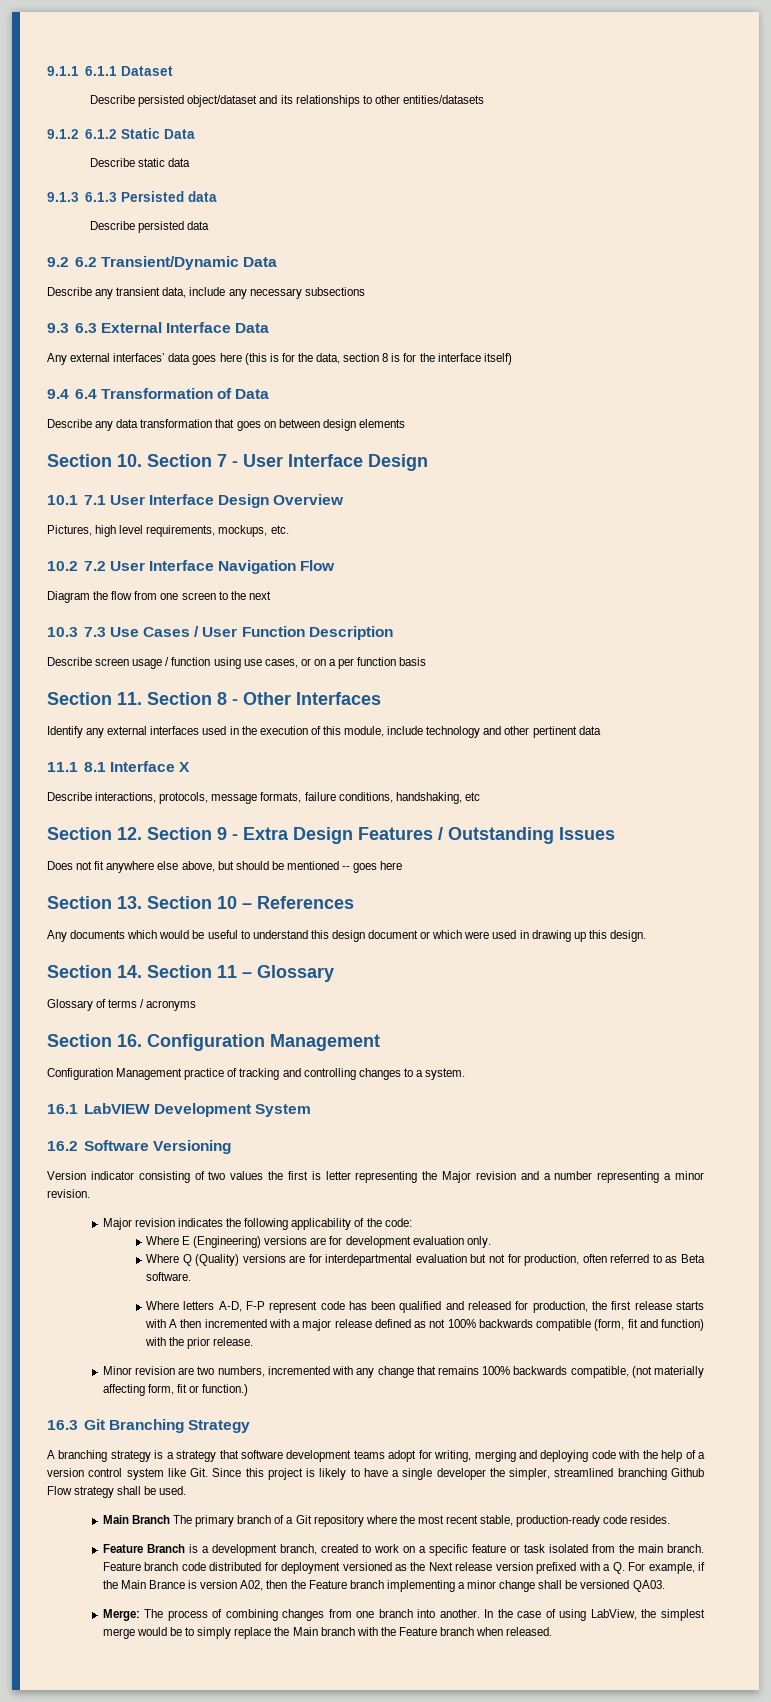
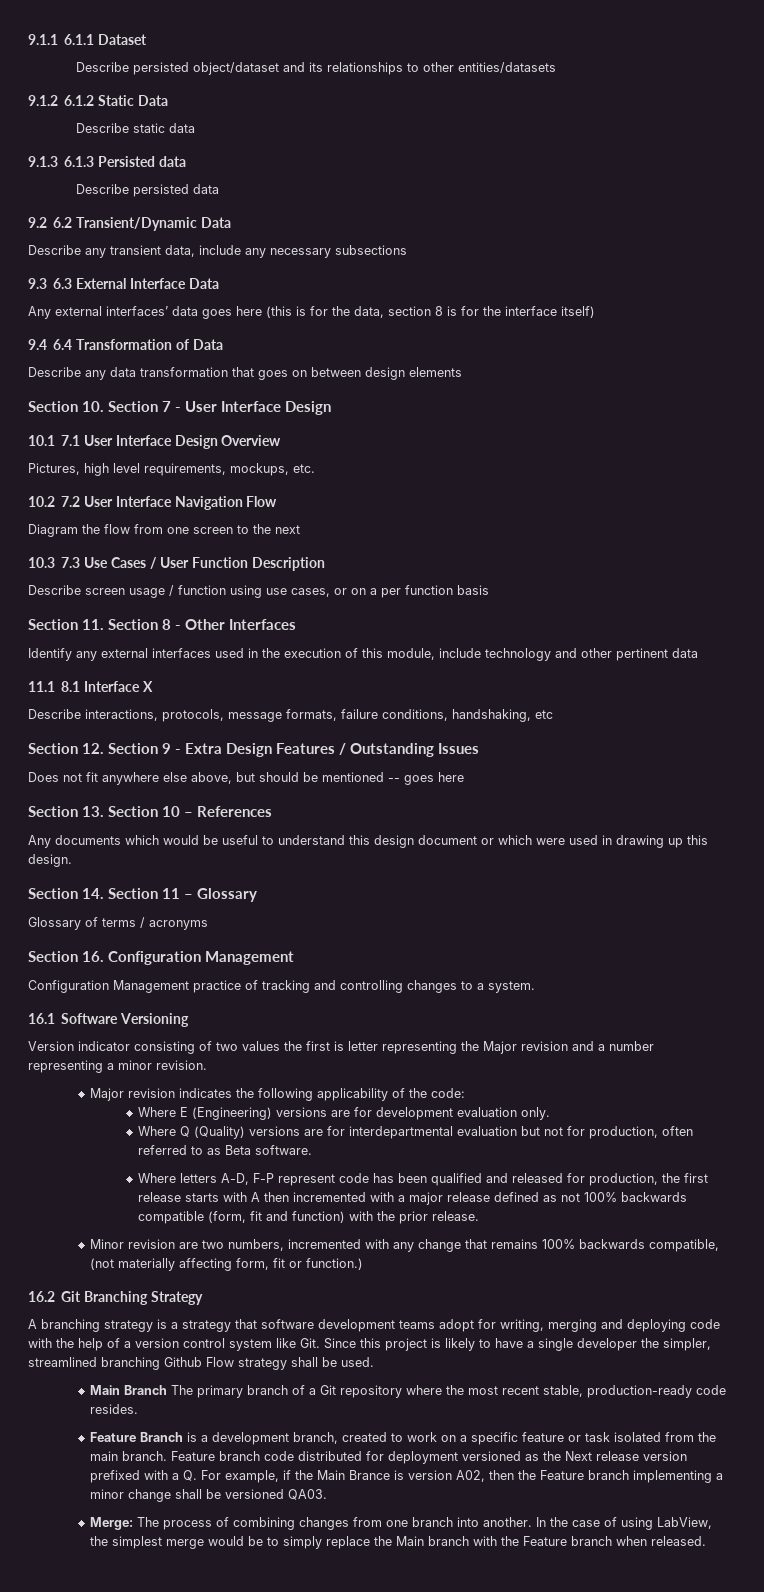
[83,1103,312,1117] [47,1141,78,1151] LabVIEW Development System // 16.2 -> (55, 1018) none
[47,1420,78,1430] 16.3 -> [28,1291,55,1302] 16.2

